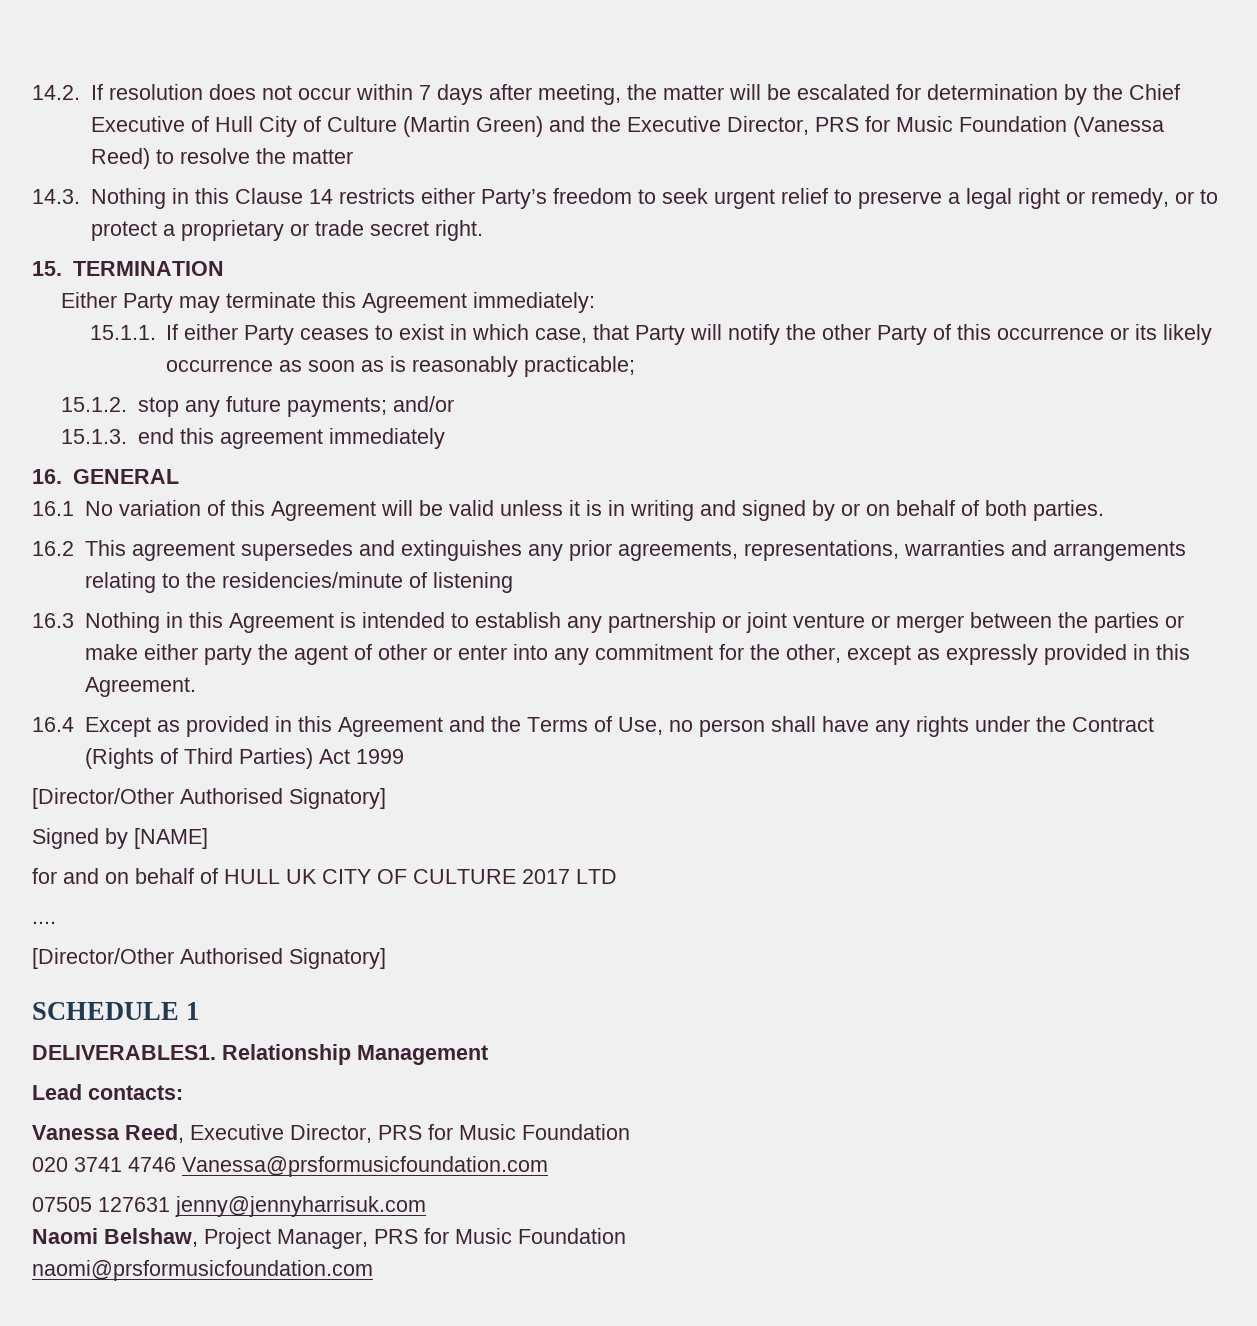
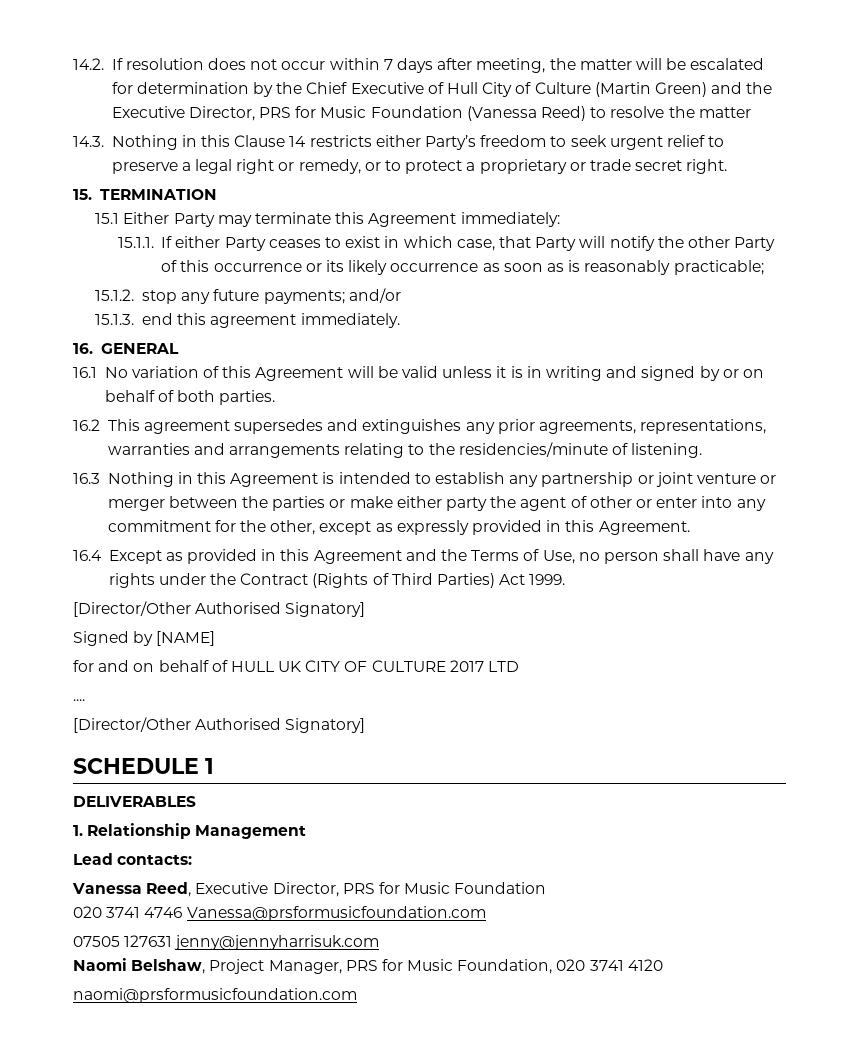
(224, 268) none -> [95,213,120,224] 15.1
[328,428,445,449] immediately -> [300,313,400,328] immediately.
[432,572,513,593] listening -> [631,443,703,458] listening.
[355,749,404,764] 1999 -> [529,574,566,585] 1999.
[32,1045,216,1060] DELIVERABLES1. -> [73,796,196,807] [73,825,83,836] DELIVERABLES // 1.
[518,1228,626,1244] Foundation -> [457,959,663,974] Foundation, 020 3741 4120

